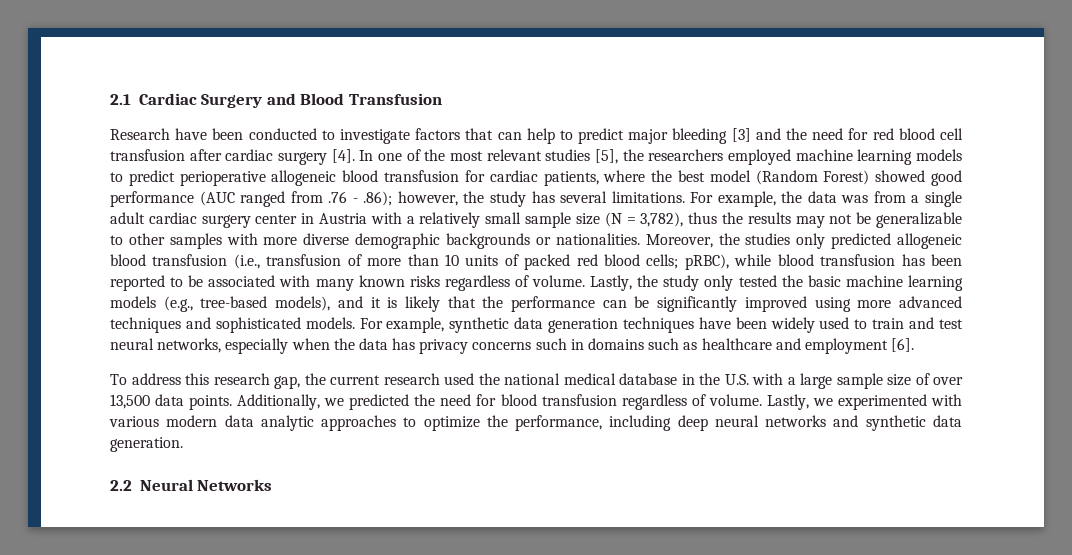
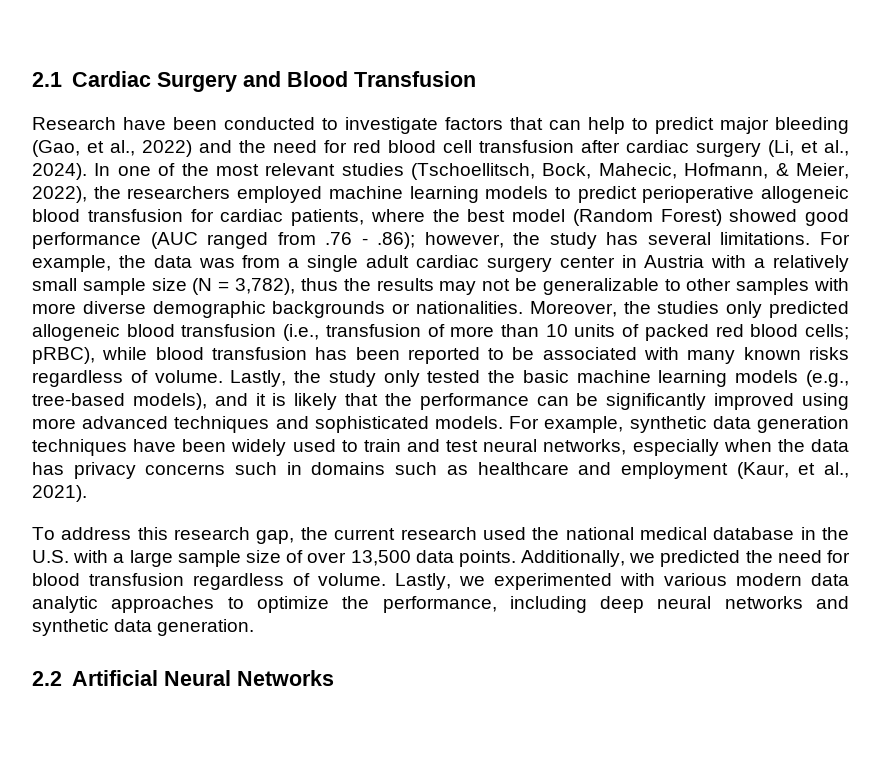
[731,128,751,142] [3] -> [32,140,192,157] (Gao, et al., 2022)
[331,149,355,163] [4]. -> [768,140,849,157] [32,163,87,180] (Li, et al., 2024).
[595,149,619,164] [5], -> [411,163,849,180] [32,186,87,203] (Tschoellitsch, Bock, Mahecic, Hofmann, & Meier, 2022),
[891,338,915,352] [6]. -> [736,462,850,479] [32,485,87,502] (Kaur, et al., 2021).
(132, 485) none -> [71,670,158,686] Artificial

